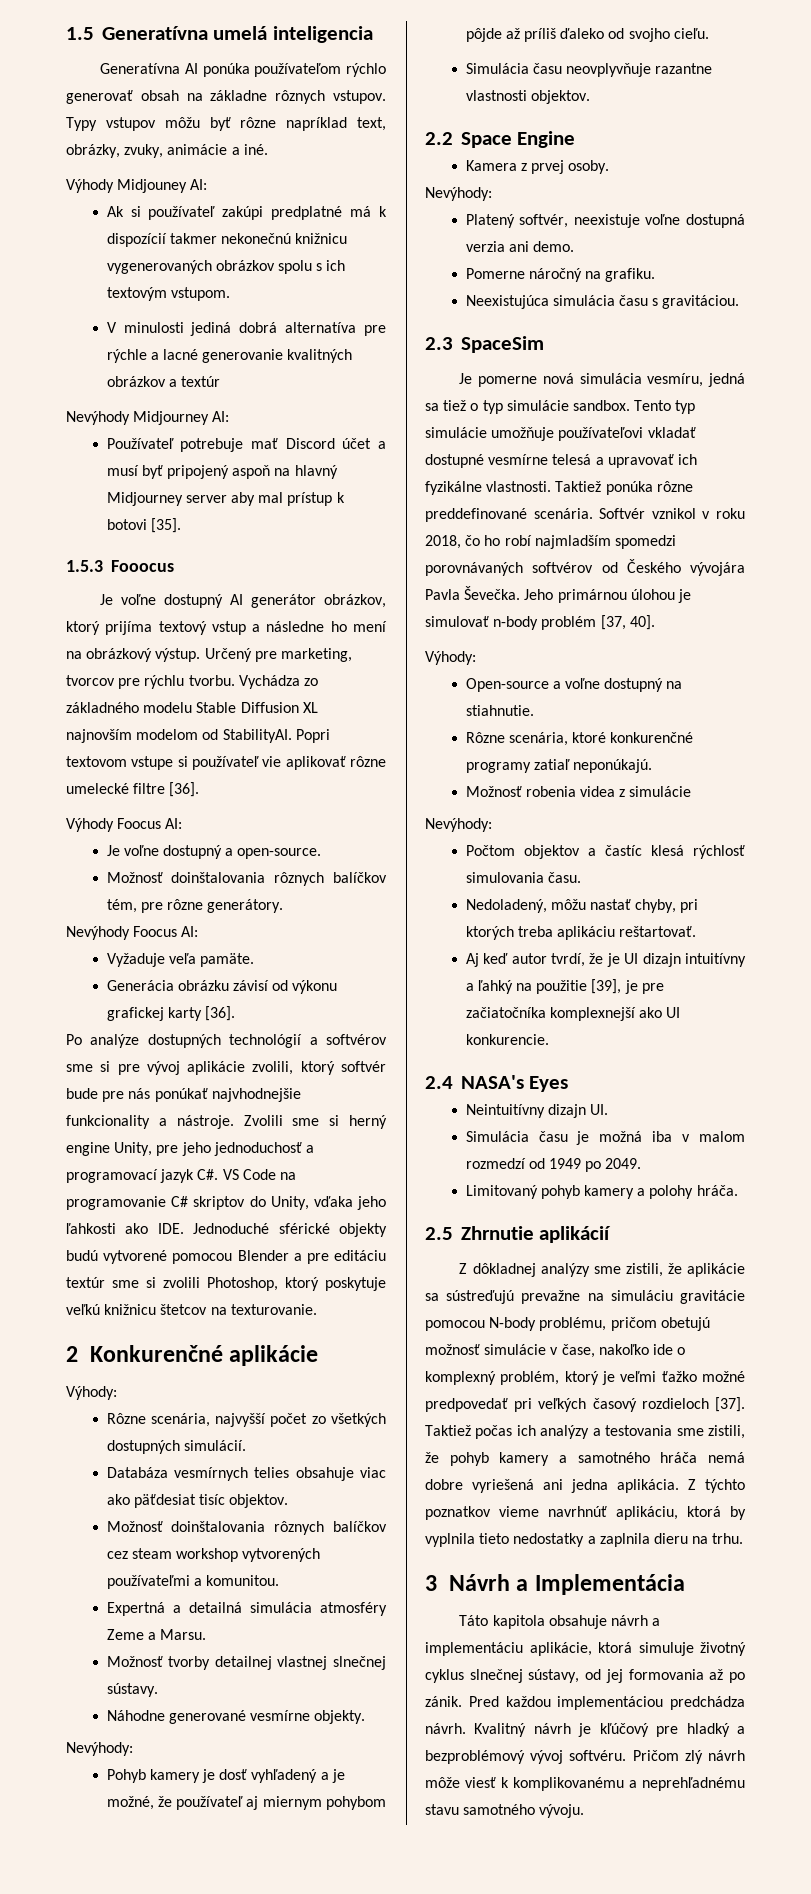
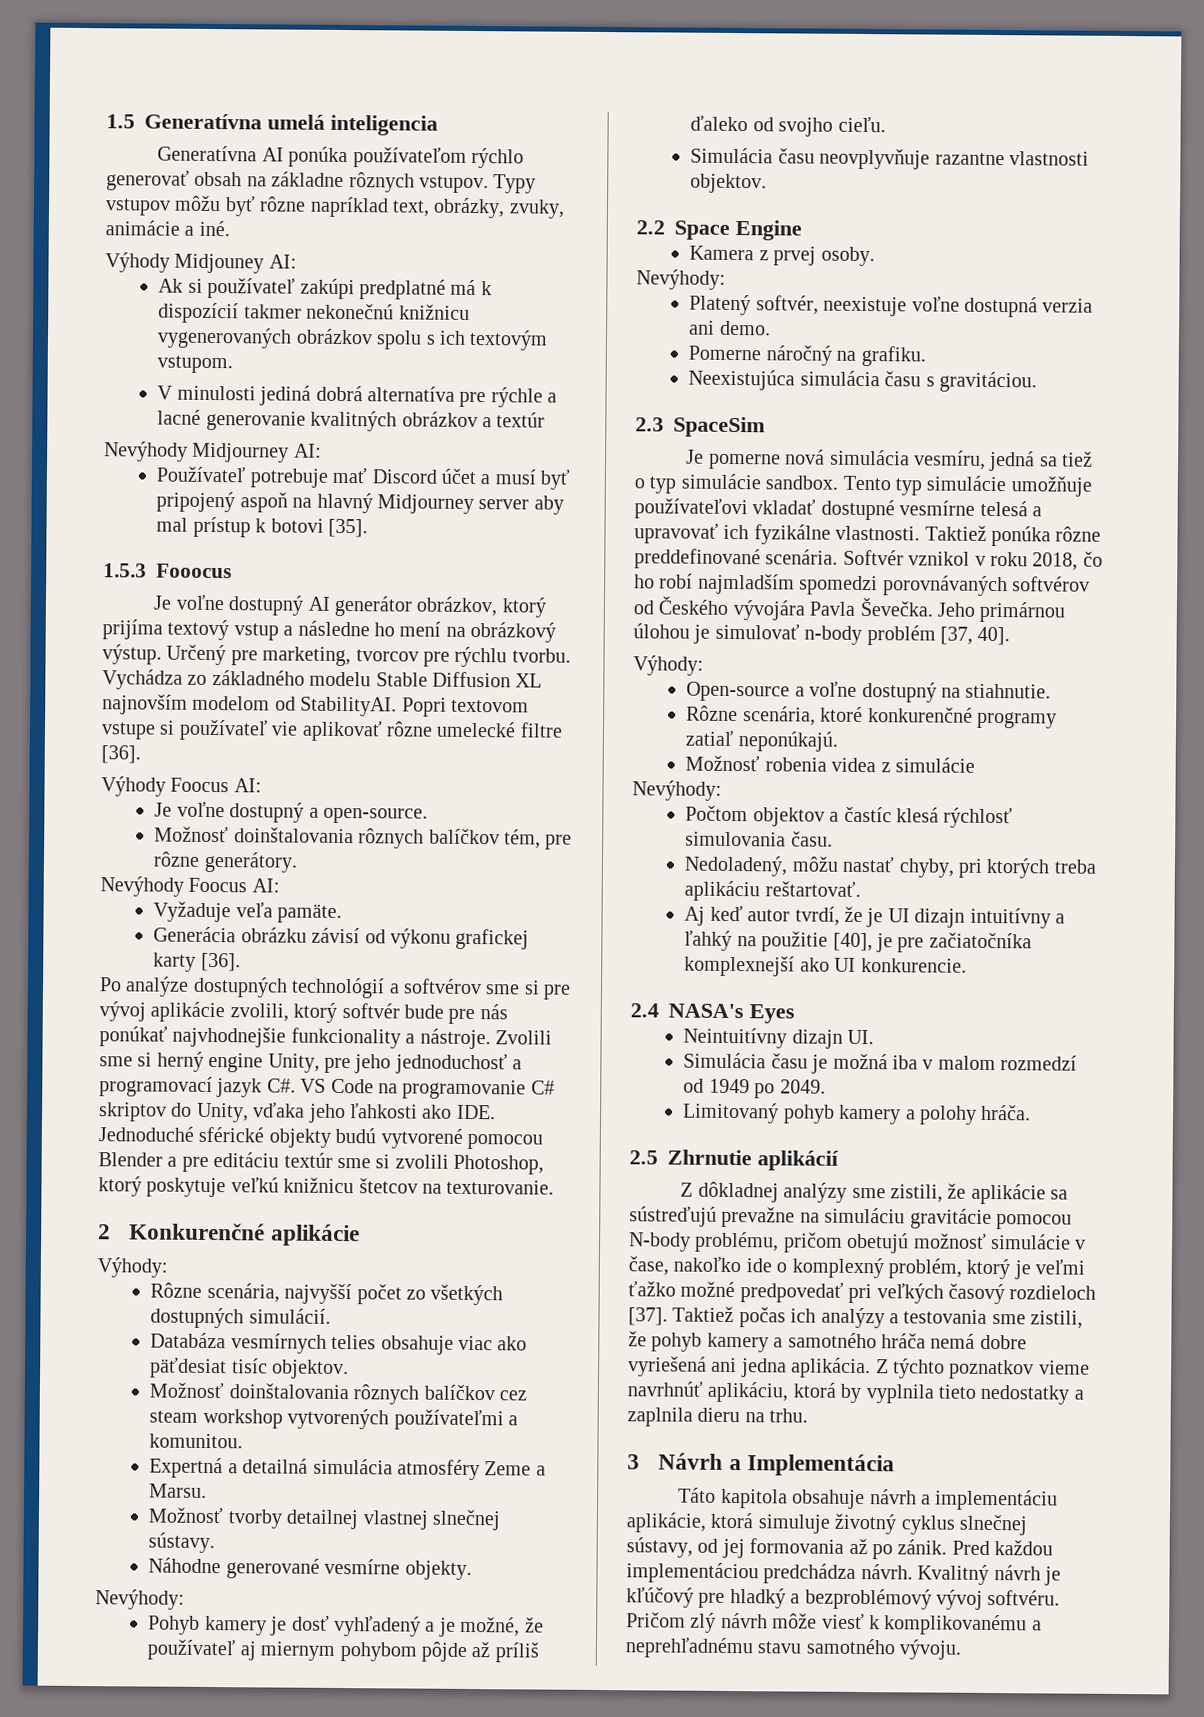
[591,979,622,994] [39], -> [832,932,873,952] [40],

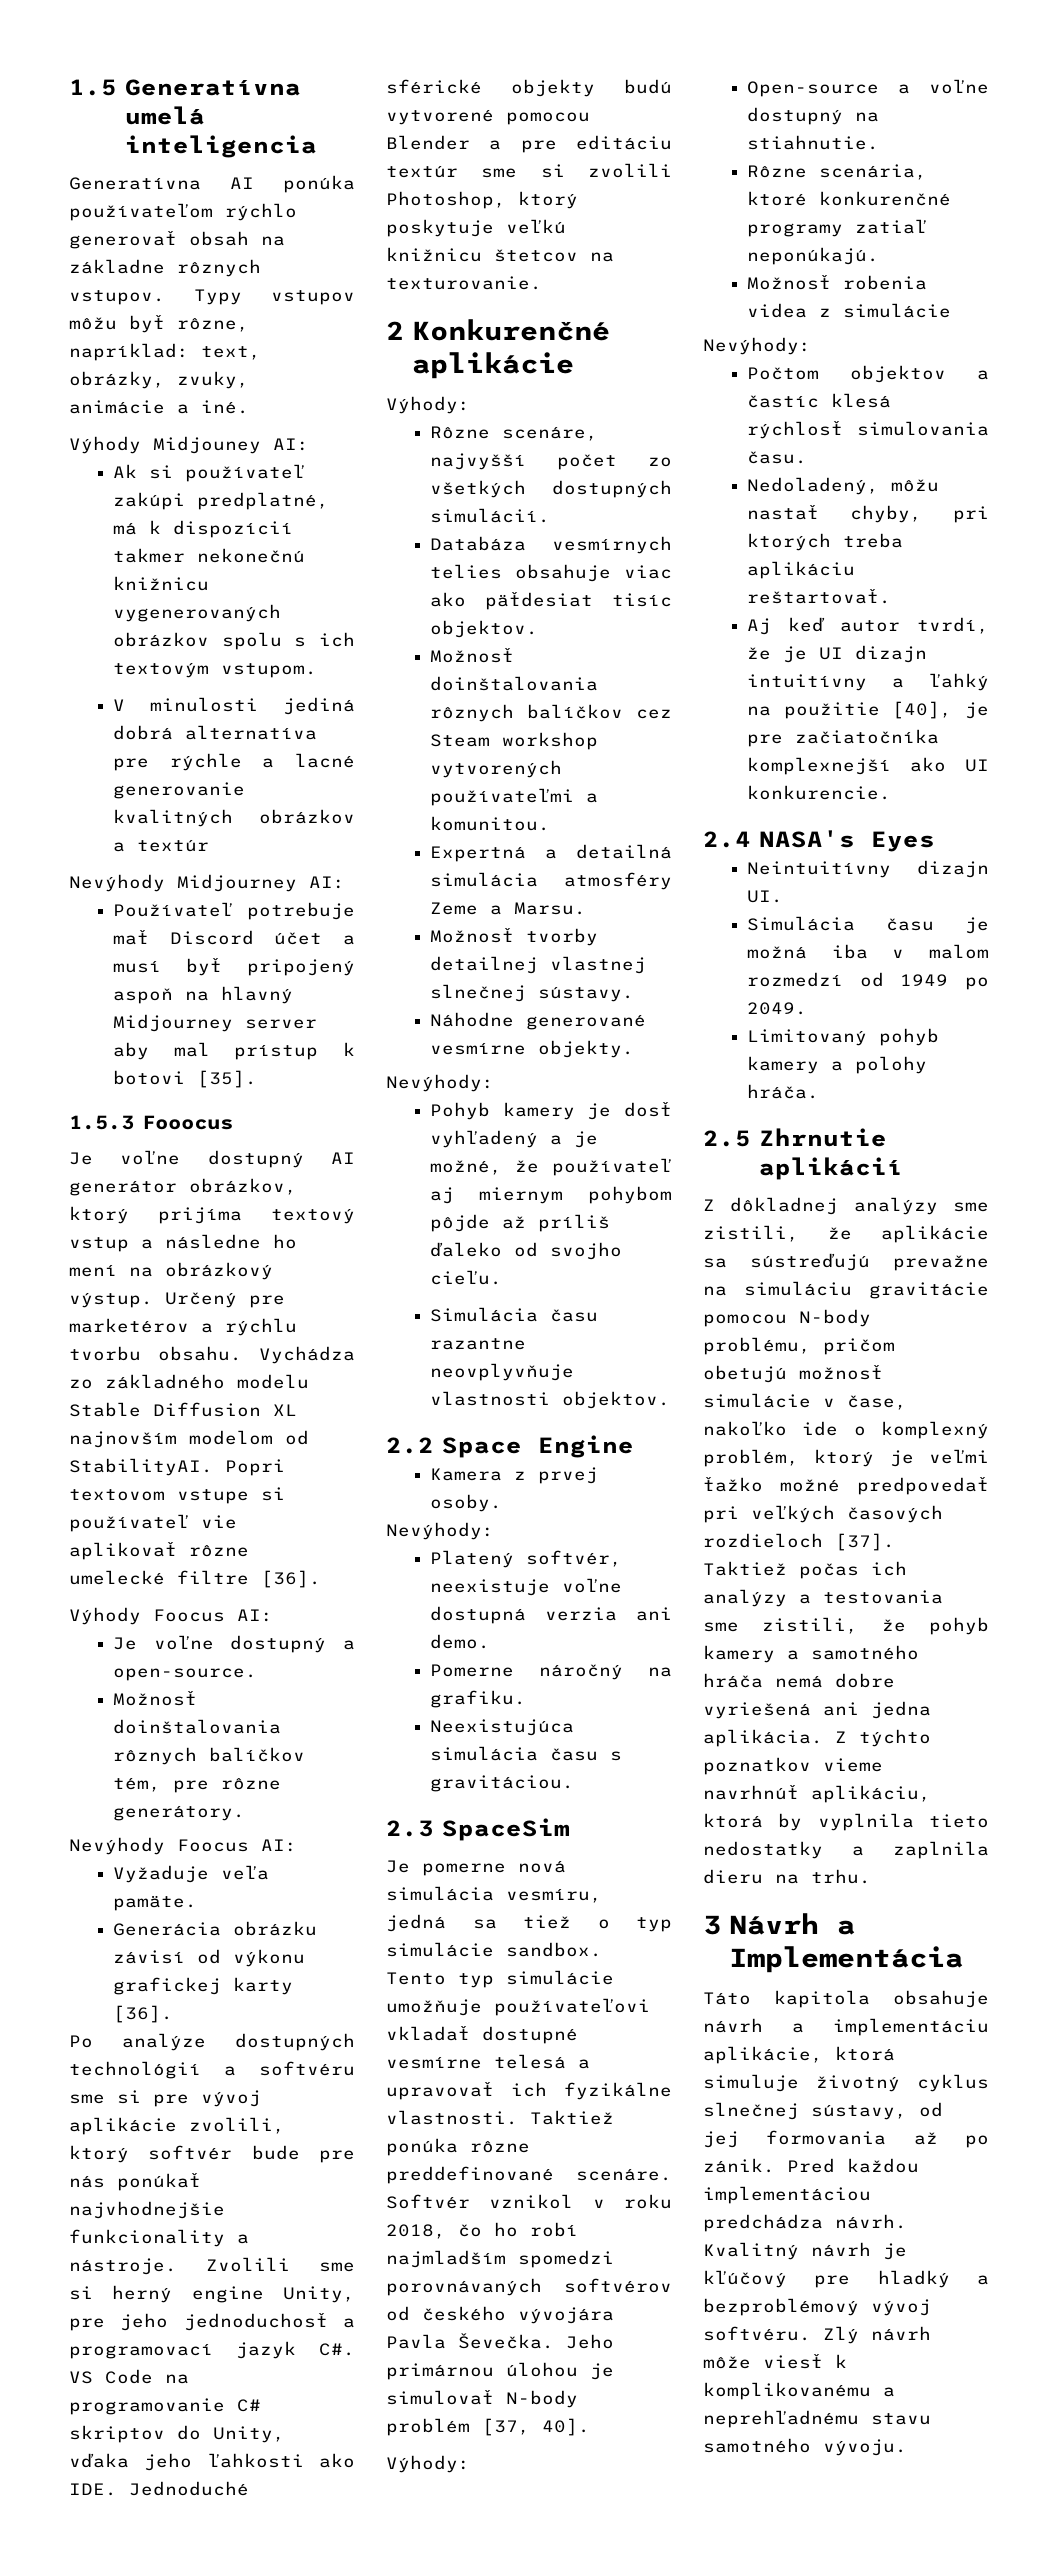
[259,196,389,218] rôzne napríklad -> [177,318,249,332] [69,343,189,361] rôzne, napríklad:
[359,279,447,300] predplatné -> [197,492,330,510] predplatné,
[262,646,571,668] marketing, tvorcov pre rýchlu tvorbu. -> [69,1318,297,1336] [69,1346,242,1361] marketérov a rýchlu tvorbu obsahu.
[403,978,482,995] softvérov -> [259,2061,355,2076] softvéru
[206,1282,280,1303] scenária, -> [502,426,599,441] scenáre,
[149,1410,199,1423] steam -> [430,734,491,747] Steam
[819,148,1005,170] neovplyvňuje razantne -> [430,1338,527,1350] [430,1363,575,1381] razantne neovplyvňuje
[765,549,839,565] scenária. -> [576,2168,672,2181] scenáre.
[658,596,730,615] Českého -> [422,2306,506,2321] českého
[804,625,863,645] n-body -> [506,2390,578,2408] N-body
[948,1283,1005,1305] časový -> [847,1505,943,1523] časových
[626,1612,717,1633] Pričom zlý -> [823,2326,859,2344] Zlý

